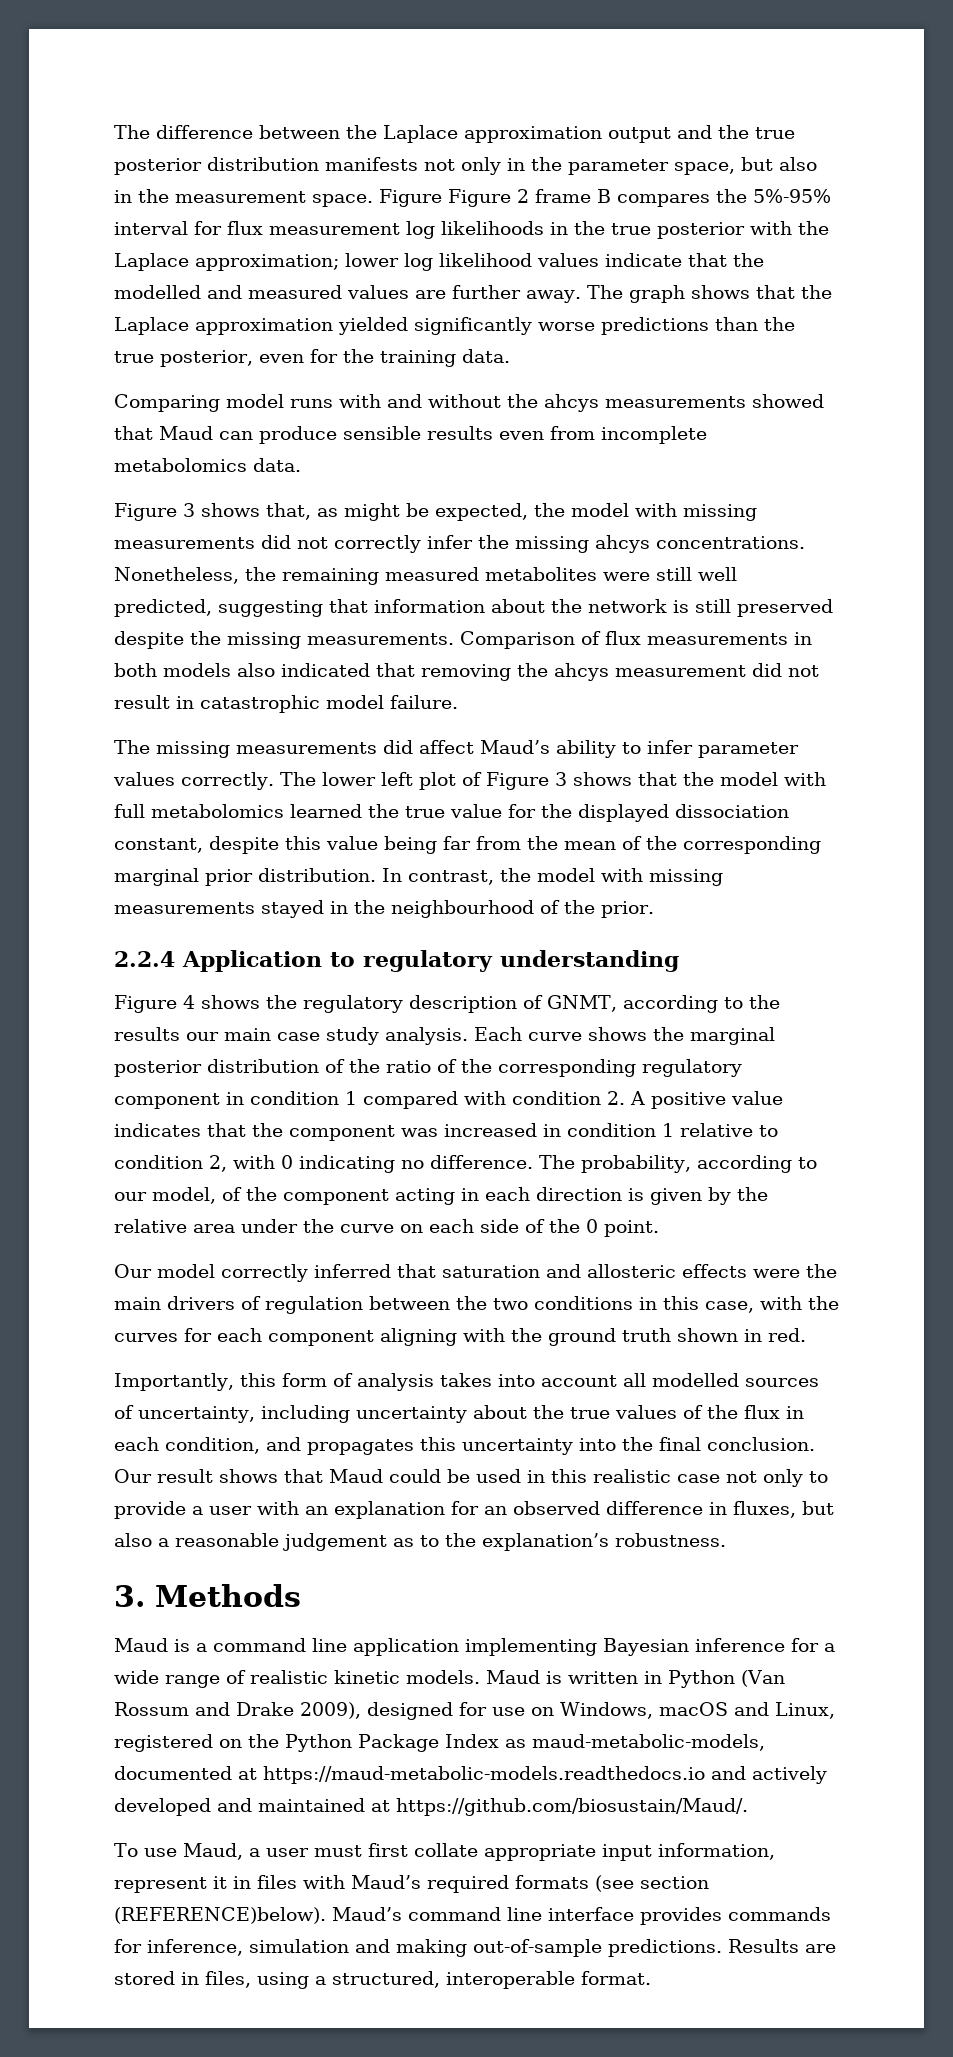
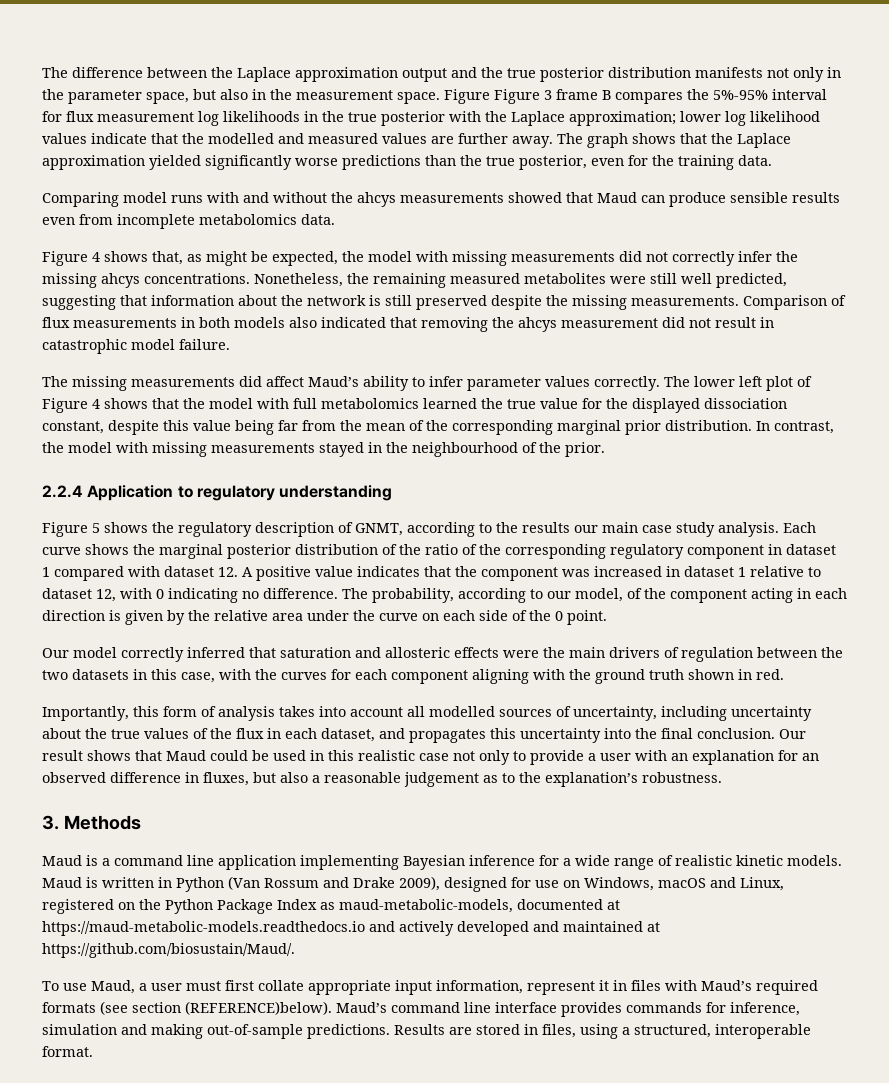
[517,189,529,203] 2 -> [544,90,552,100] 3
[183,503,195,517] 3 -> [92,252,100,262] 4
[554,772,567,786] 3 -> [92,399,100,409] 4
[183,995,195,1009] 4 -> [92,523,100,533] 5
[250,1091,339,1105] condition -> [786,544,836,555] dataset
[512,1091,625,1105] condition 2. -> [164,566,238,577] dataset 12.
[567,1123,656,1137] condition -> [684,566,734,577] dataset
[114,1155,227,1172] condition 2, -> [42,588,116,602] dataset 12,
[534,1296,633,1310] conditions -> [72,669,129,680] datasets
[165,1437,260,1454] condition, -> [321,728,375,742] dataset,

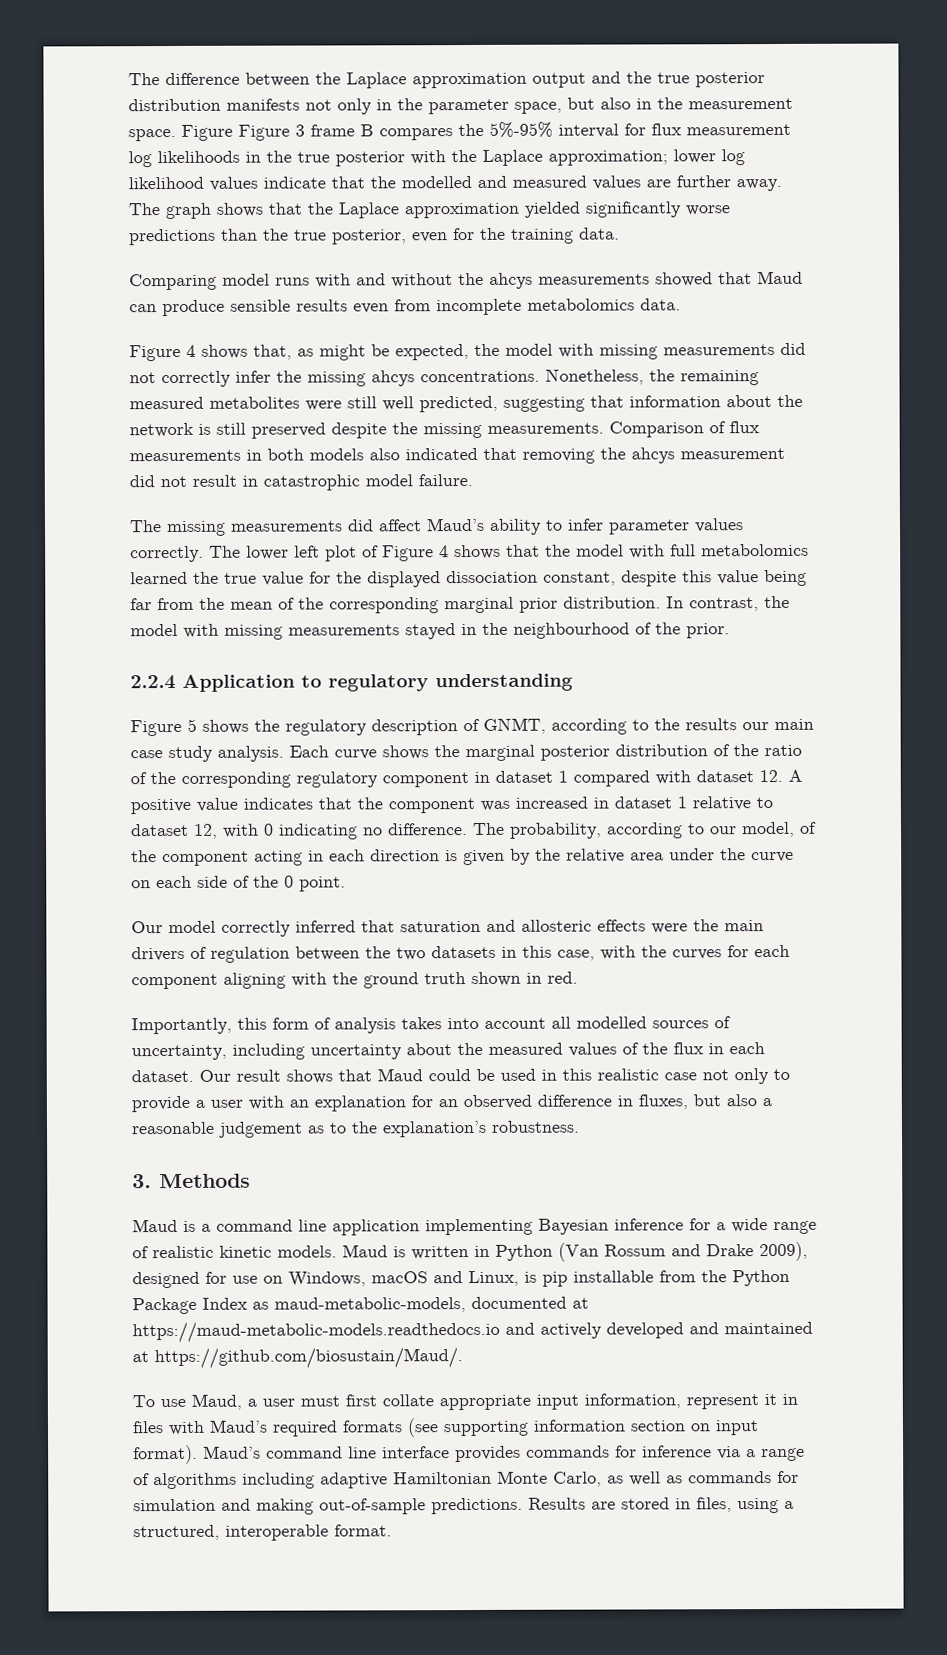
[111,729,140,739] true -> [488,1042,563,1055] measured
[321,728,775,743] dataset, and propagates this uncertainty into the final conclusion. -> [131,1069,194,1083] dataset.
[42,899,135,914] registered on -> [524,1270,696,1287] is pip installable from
[132,1001,332,1015] section (REFERENCE)below). -> [443,1419,759,1437] [133,1444,198,1465] supporting information section on input format).
[730,1002,800,1016] inference, -> [642,1445,805,1462] [133,1470,799,1490] inference via a range of algorithms including adaptive Hamiltonian Monte Carlo, as well as commands for

